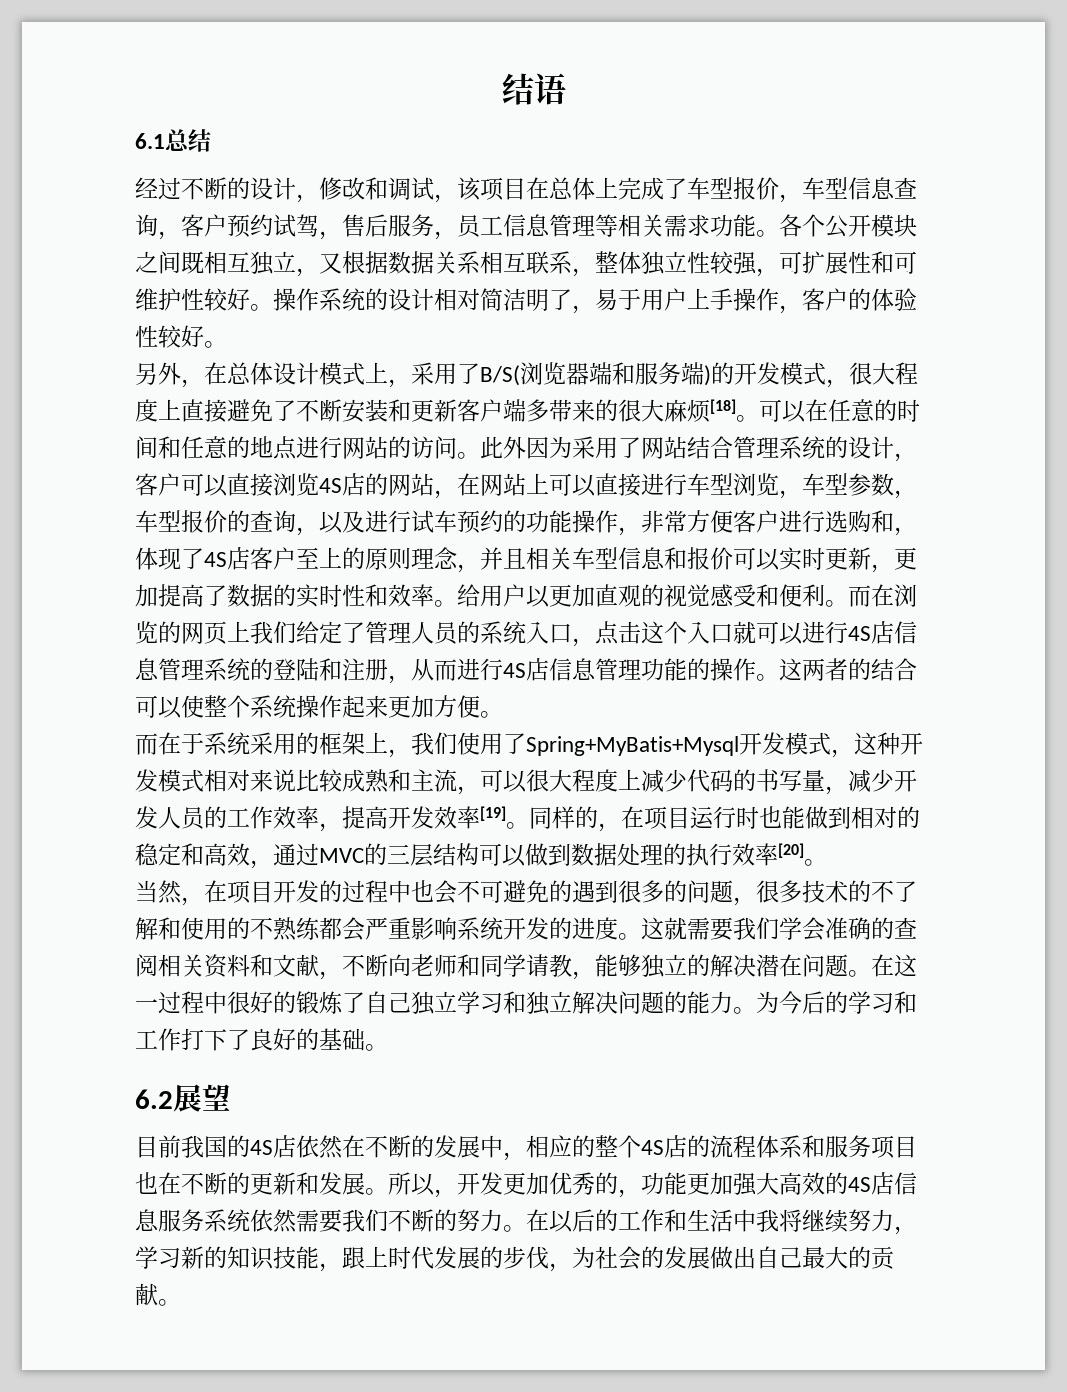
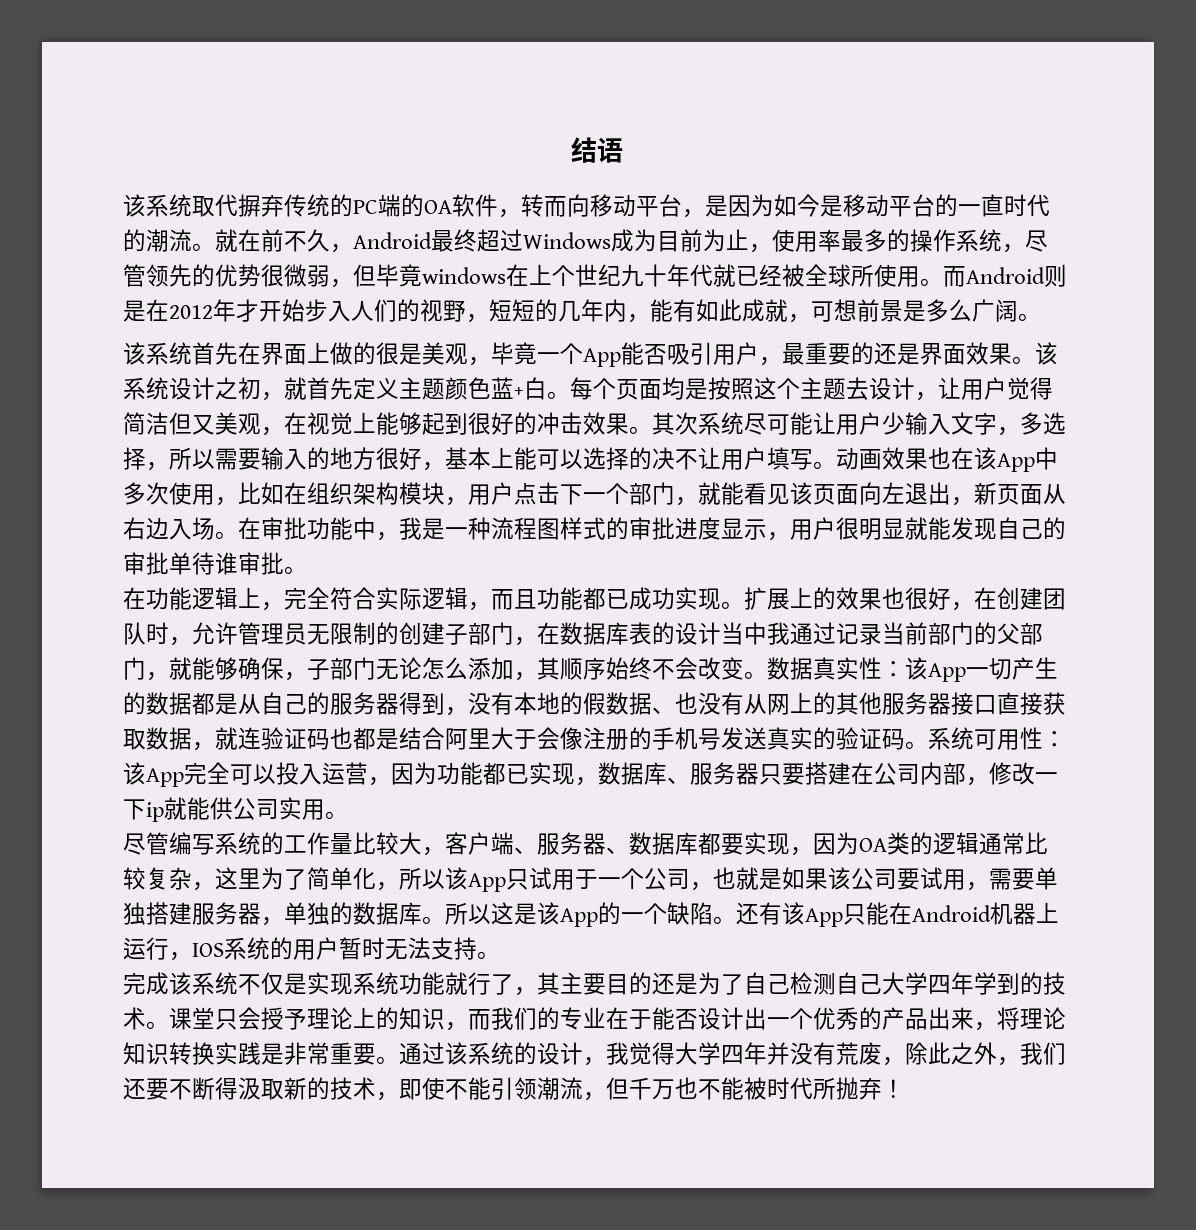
[135,129,211,152] [135,177,917,203] [135,214,917,240] [135,251,917,277] [135,288,917,314] [135,325,227,348] [135,362,918,388] [135,399,736,423] [736,399,920,423] [135,436,917,462] [135,473,917,499] [135,510,917,536] [135,547,917,573] [135,584,917,608] [135,621,917,647] [135,658,917,684] [135,695,503,719] [135,732,923,758] [135,769,917,795] [135,806,506,832] [506,806,920,832] [135,843,804,869] [804,859,827,866] [135,880,917,906] [135,917,917,941] [135,954,917,980] [135,991,917,1015] [135,1028,388,1051] [135,1084,231,1112] [135,1135,917,1161] [135,1172,917,1198] [135,1209,917,1235] [135,1246,896,1272] [135,1283,181,1306] 6.1总结 // 经过不断的设计，修改和调试，该项目在总体上完成了车型报价，车型信息查询，客户预约试驾，售后服务，员工信息管理等相关需求功能。各个公开模块之间既相互独立，又根据数据关系相互联系，整体独立性较强，可扩展性和可维护性较好。操作系统的设计相对简洁明了，易于用户上手操作，客户的体验性较好。 // 另外，在总体设计模式上，采用了B/S(浏览器端和服务端)的开发模式，很大程度上直接避免了不断安装和更新客户端多带来的很大麻烦[18]。可以在任意的时间和任意的地点进行网站的访问。此外因为采用了网站结合管理系统的设计，客户可以直接浏览4S店的网站，在网站上可以直接进行车型浏览，车型参数，车型报价的查询，以及进行试车预约的功能操作，非常方便客户进行选购和，体现了4S店客户至上的原则理念，并且相关车型信息和报价可以实时更新，更加提高了数据的实时性和效率。给用户以更加直观的视觉感受和便利。而在浏览的网页上我们给定了管理人员的系统入口，点击这个入口就可以进行4S店信息管理系统的登陆和注册，从而进行4S店信息管理功能的操作。这两者的结合可以使整个系统操作起来更加方便。 // 而在于系统采用的框架上，我们使用了Spring+MyBatis+Mysql开发模式，这种开发模式相对来说比较成熟和主流，可以很大程度上减少代码的书写量，减少开发人员的工作效率，提高开发效率[19]。同样的，在项目运行时也能做到相对的稳定和高效，通过MVC的三层结构可以做到数据处理的执行效率[20]。 // 当然，在项目开发的过程中也会不可避免的遇到很多的问题，很多技术的不了解和使用的不熟练都会严重影响系统开发的进度。这就需要我们学会准确的查阅相关资料和文献，不断向老师和同学请教，能够独立的解决潜在问题。在这一过程中很好的锻炼了自己独立学习和独立解决问题的能力。为今后的学习和工作打下了良好的基础。 // 6.2展望 // 目前我国的4S店依然在不断的发展中，相应的整个4S店的流程体系和服务项目也在不断的更新和发展。所以，开发更加优秀的，功能更加强大高效的4S店信息服务系统依然需要我们不断的努力。在以后的工作和生活中我将继续努力，学习新的知识技能，跟上时代发展的步伐，为社会的发展做出自己最大的贡献。 -> [123,194,1050,218] [123,229,1048,253] [123,264,1067,288] [123,299,1041,323] [123,342,1058,367] [123,377,1053,401] [123,412,1066,436] [123,447,1058,472] [123,482,1066,506] [123,517,1066,541] [123,552,307,575] [123,587,1066,611] [123,622,1043,646] [123,657,1058,682] [123,692,1066,716] [123,727,1066,751] [123,762,1058,787] [123,797,348,822] [123,832,1048,856] [123,867,1058,892] [123,902,1059,927] [123,937,500,961] [123,972,1066,996] [123,1007,1066,1031] [123,1042,1066,1066] [123,1077,905,1101] 该系统取代摒弃传统的PC端的OA软件，转而向移动平台，是因为如今是移动平台的一直时代的潮流。就在前不久，Android最终超过Windows成为目前为止，使用率最多的操作系统，尽管领先的优势很微弱，但毕竟windows在上个世纪九十年代就已经被全球所使用。而Android则是在2012年才开始步入人们的视野，短短的几年内，能有如此成就，可想前景是多么广阔。 // 该系统首先在界面上做的很是美观，毕竟一个App能否吸引用户，最重要的还是界面效果。该系统设计之初，就首先定义主题颜色蓝+白。每个页面均是按照这个主题去设计，让用户觉得简洁但又美观，在视觉上能够起到很好的冲击效果。其次系统尽可能让用户少输入文字，多选择，所以需要输入的地方很好，基本上能可以选择的决不让用户填写。动画效果也在该App中多次使用，比如在组织架构模块，用户点击下一个部门，就能看见该页面向左退出，新页面从右边入场。在审批功能中，我是一种流程图样式的审批进度显示，用户很明显就能发现自己的审批单待谁审批。 // 在功能逻辑上，完全符合实际逻辑，而且功能都已成功实现。扩展上的效果也很好，在创建团队时，允许管理员无限制的创建子部门，在数据库表的设计当中我通过记录当前部门的父部门，就能够确保，子部门无论怎么添加，其顺序始终不会改变。数据真实性：该App一切产生的数据都是从自己的服务器得到，没有本地的假数据、也没有从网上的其他服务器接口直接获取数据，就连验证码也都是结合阿里大于会像注册的手机号发送真实的验证码。系统可用性：该App完全可以投入运营，因为功能都已实现，数据库、服务器只要搭建在公司内部，修改一下ip就能供公司实用。 // 尽管编写系统的工作量比较大，客户端、服务器、数据库都要实现，因为OA类的逻辑通常比较复杂，这里为了简单化，所以该App只试用于一个公司，也就是如果该公司要试用，需要单独搭建服务器，单独的数据库。所以这是该App的一个缺陷。还有该App只能在Android机器上运行，IOS系统的用户暂时无法支持。 // 完成该系统不仅是实现系统功能就行了，其主要目的还是为了自己检测自己大学四年学到的技术。课堂只会授予理论上的知识，而我们的专业在于能否设计出一个优秀的产品出来，将理论知识转换实践是非常重要。通过该系统的设计，我觉得大学四年并没有荒废，除此之外，我们还要不断得汲取新的技术，即使不能引领潮流，但千万也不能被时代所抛弃！

